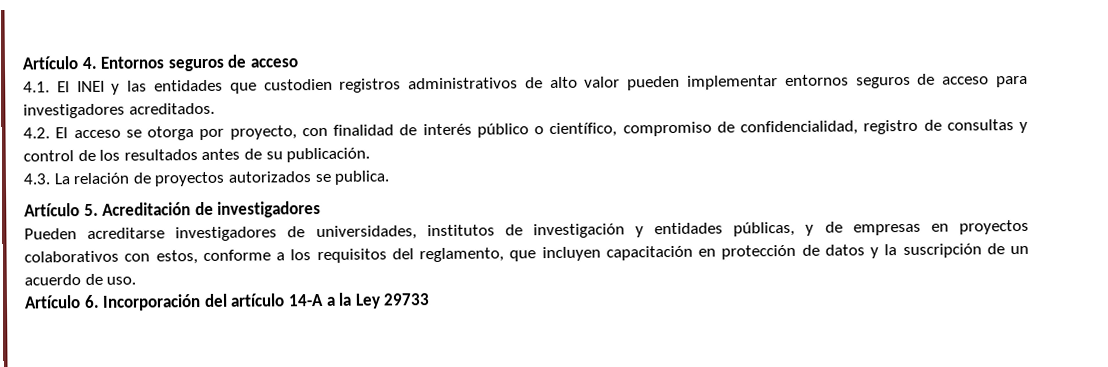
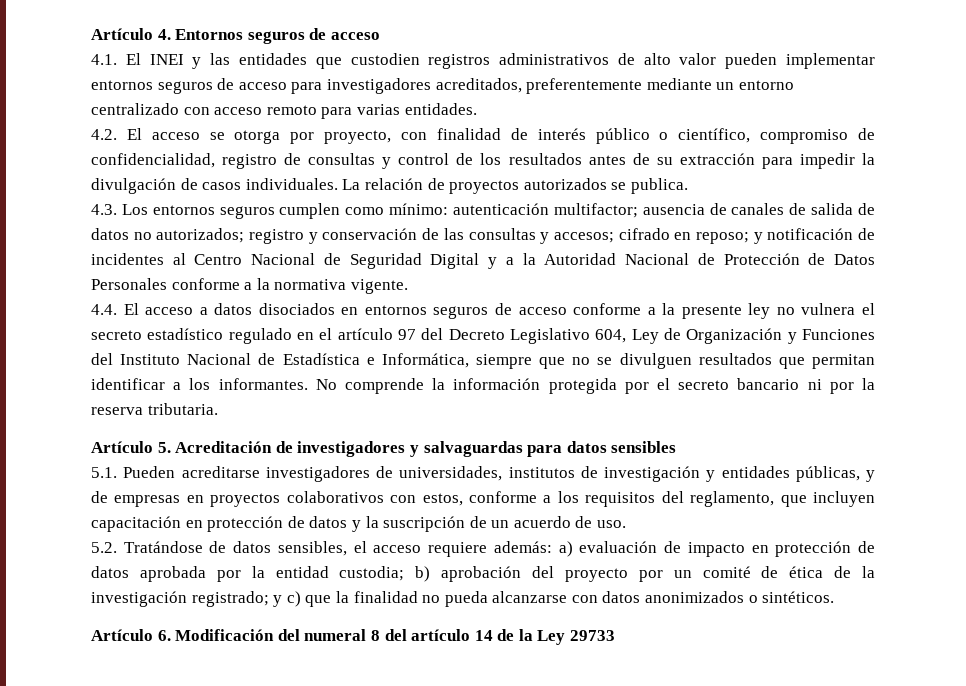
[128,102,215,115] acreditados. -> [435,78,794,94] [91,103,477,119] acreditados, preferentemente mediante un entorno centralizado con acceso remoto para varias entidades.
[286,147,371,163] [23,173,50,185] publicación. // 4.3. -> [679,153,876,169] [91,178,338,194] extracción para impedir la divulgación de casos individuales.
(391, 177) none -> [91,203,876,219] [91,228,875,244] [91,253,876,269] [91,278,408,294] [91,303,875,319] [91,328,876,344] [91,353,875,369] [91,378,876,394] [91,403,218,415] // 4.3. Los entornos seguros cumplen como mínimo: autenticación multifactor; ausencia de canales de salida de datos no autorizados; registro y conservación de las consultas y accesos; cifrado en reposo; y notificación de incidentes al Centro Nacional de Seguridad Digital y a la Autoridad Nacional de Protección de Datos Personales conforme a la normativa vigente. // 4.4. El acceso a datos disociados en entornos seguros de acceso conforme a la presente ley no vulnera el secreto estadístico regulado en el artículo 97 del Decreto Legislativo 604, Ley de Organización y Funciones del Instituto Nacional de Estadística e Informática, siempre que no se divulguen resultados que permitan identificar a los informantes. No comprende la información protegida por el secreto bancario ni por la reserva tributaria.
(322, 209) // -> [409,441,677,457] [91,467,117,478] y salvaguardas para datos sensibles // 5.1.
[24,293,336,311] Artículo 6. Incorporación del artículo 14-A a -> [91,541,876,557] [91,566,875,582] [91,591,835,607] [91,629,515,641] 5.2. Tratándose de datos sensibles, el acceso requiere además: a) evaluación de impacto en protección de datos aprobada por la entidad custodia; b) aprobación del proyecto por un comité de ética de la investigación registrado; y c) que la finalidad no pueda alcanzarse con datos anonimizados o sintéticos. // Artículo 6. Modificación del numeral 8 del artículo 14 de

